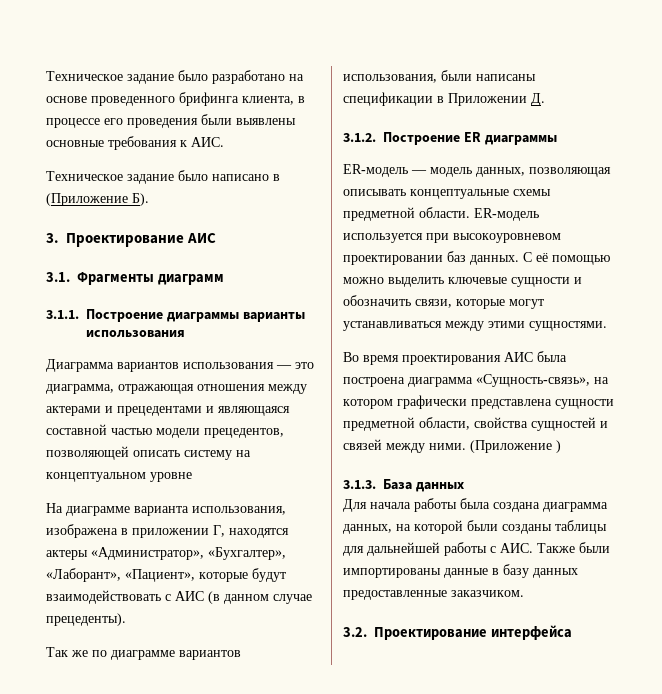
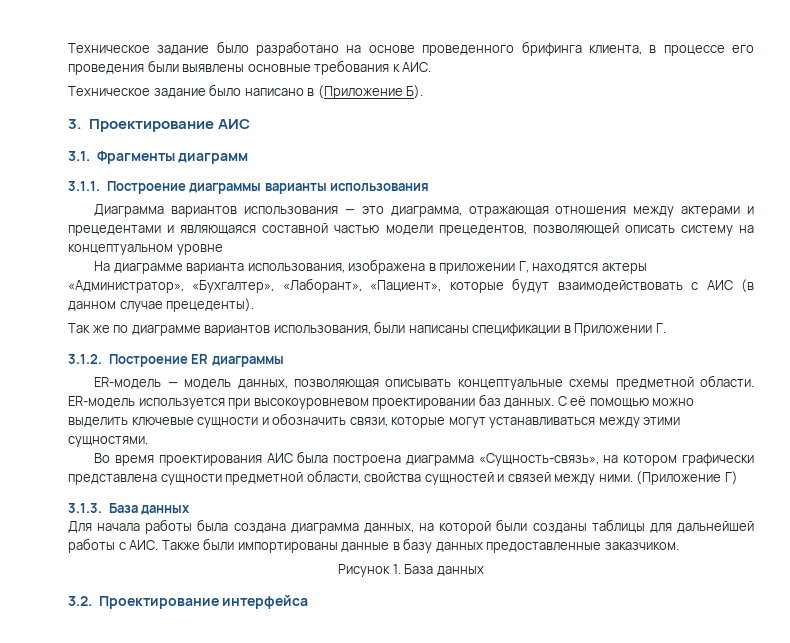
[531,93,545,106] Д. -> [655,323,666,333] Г.
[556,440,561,453] ) -> [724,471,738,485] Г)
(524, 593) none -> [338,564,484,577] // Рисунок 1. База данных

